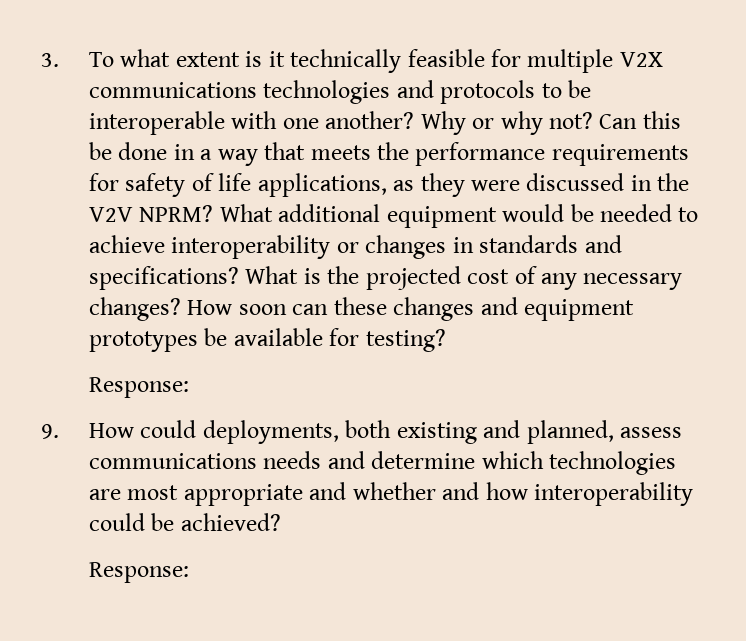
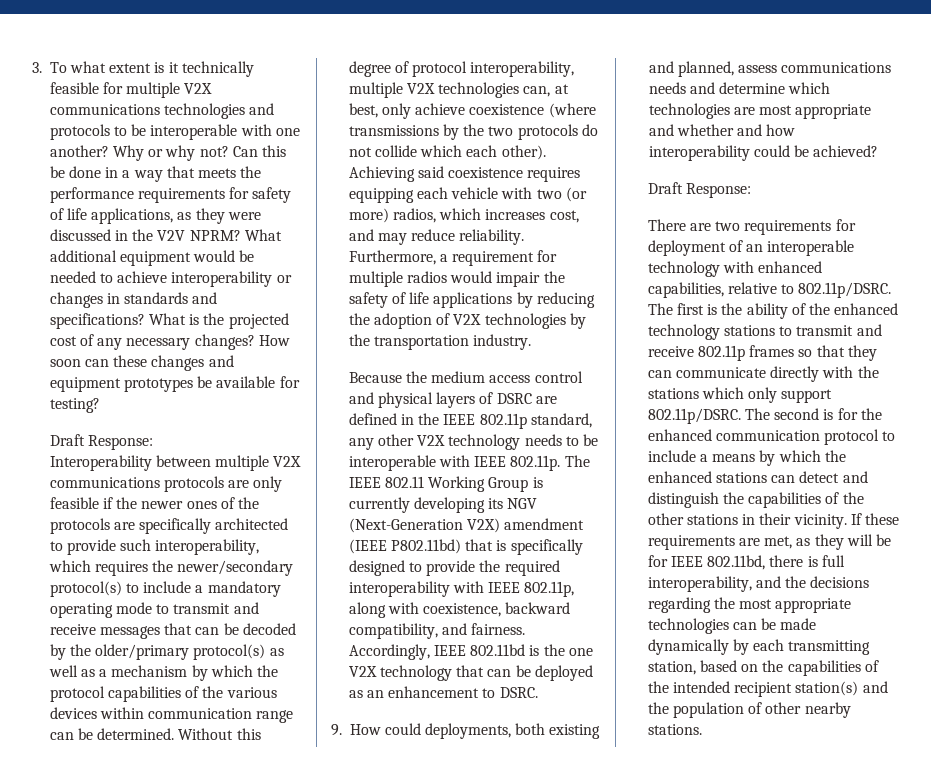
[88,377,189,398] Response: -> [49,434,154,450] [49,455,302,471] [49,476,283,492] [49,497,259,509] [49,518,289,534] [49,539,260,555] [48,560,294,576] [49,581,281,597] [49,602,259,618] [49,623,296,639] [49,644,284,660] [48,665,278,681] [49,686,277,702] [49,707,294,723] [49,728,261,740] [348,61,575,77] [348,82,569,98] [348,103,596,119] [348,124,598,140] [348,145,546,160] [348,166,581,182] [348,187,587,203] [348,208,579,223] [348,229,525,245] [348,250,558,266] [348,271,565,287] [348,292,595,308] [348,313,586,329] [348,334,532,350] [348,371,583,383] [348,392,557,408] [348,413,592,429] [348,434,598,450] [348,455,590,471] [348,476,543,492] [348,497,538,513] [348,518,585,533] [348,539,583,555] [348,560,560,576] [348,581,575,597] [348,602,571,618] [348,623,526,639] [348,644,593,660] [348,665,593,681] [348,686,538,698] Draft Response: // Interoperability between multiple V2X communications protocols are only feasible if the newer ones of the protocols are specifically architected to provide such interoperability, which requires the newer/secondary protocol(s) to include a mandatory operating mode to transmit and receive messages that can be decoded by the older/primary protocol(s) as well as a mechanism by which the protocol capabilities of the various devices within communication range can be determined. Without this degree of protocol interoperability, multiple V2X technologies can, at best, only achieve coexistence (where transmissions by the two protocols do not collide which each other). Achieving said coexistence requires equipping each vehicle with two (or more) radios, which increases cost, and may reduce reliability. Furthermore, a requirement for multiple radios would impair the safety of life applications by reducing the adoption of V2X technologies by the transportation industry. // Because the medium access control and physical layers of DSRC are defined in the IEEE 802.11p standard, any other V2X technology needs to be interoperable with IEEE 802.11p. The IEEE 802.11 Working Group is currently developing its NGV (Next-Generation V2X) amendment (IEEE P802.11bd) that is specifically designed to provide the required interoperability with IEEE 802.11p, along with coexistence, backward compatibility, and fairness. Accordingly, IEEE 802.11bd is the one V2X technology that can be deployed as an enhancement to DSRC.
[88,562,189,583] Response: -> [647,182,752,198] [647,219,856,235] [647,240,855,256] [647,261,823,277] [647,282,892,298] [647,303,899,319] [647,324,882,340] [647,345,877,361] [647,366,879,382] [647,387,833,403] [647,408,882,424] [647,429,896,445] [647,450,846,466] [647,471,868,483] [647,492,864,508] [647,513,899,529] [647,534,891,550] [647,555,845,570] [647,576,870,592] [647,597,852,613] [647,618,817,634] [647,639,871,655] [647,660,879,676] [647,681,888,697] [647,702,851,718] [647,724,702,735] Draft Response: // There are two requirements for deployment of an interoperable technology with enhanced capabilities, relative to 802.11p/DSRC. The first is the ability of the enhanced technology stations to transmit and receive 802.11p frames so that they can communicate directly with the stations which only support 802.11p/DSRC. The second is for the enhanced communication protocol to include a means by which the enhanced stations can detect and distinguish the capabilities of the other stations in their vicinity. If these requirements are met, as they will be for IEEE 802.11bd, there is full interoperability, and the decisions regarding the most appropriate technologies can be made dynamically by each transmitting station, based on the capabilities of the intended recipient station(s) and the population of other nearby stations.

